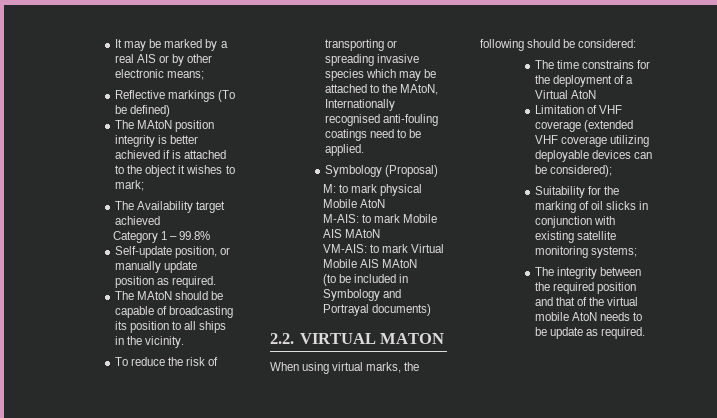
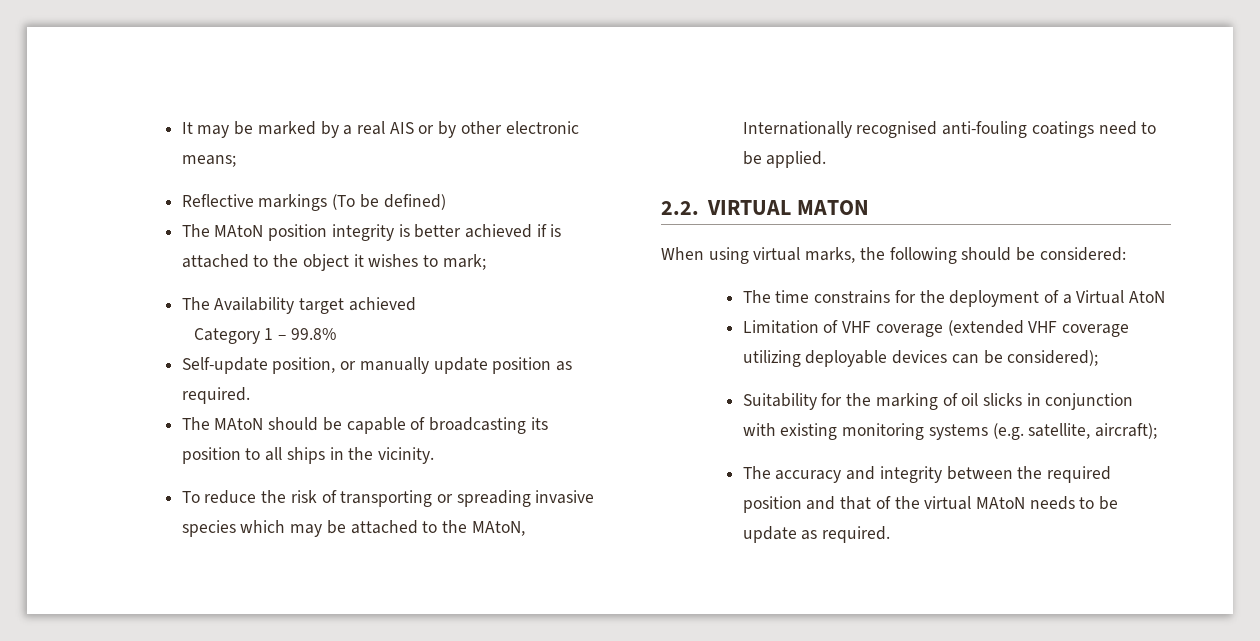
[324,165,439,177] [323,184,423,196] [323,199,386,208] [323,214,438,223] [323,229,381,238] [323,244,445,253] [323,259,418,268] [323,274,409,286] [323,289,402,301] [323,304,432,316] // Symbology (Proposal) // M: to mark physical Mobile AtoN // M-AIS: to mark Mobile AIS MAtoN // VM-AIS: to mark Virtual Mobile AIS MAtoN // (to be included in Symbology and Portrayal documents) -> (827, 159) none
[577,231,617,240] [534,246,638,258] [534,267,554,276] satellite monitoring systems; // The -> [842,423,1157,440] [742,466,876,483] monitoring systems (e.g. satellite, aircraft); // The accuracy and
[534,312,598,321] mobile AtoN -> [975,497,1025,509] MAtoN

